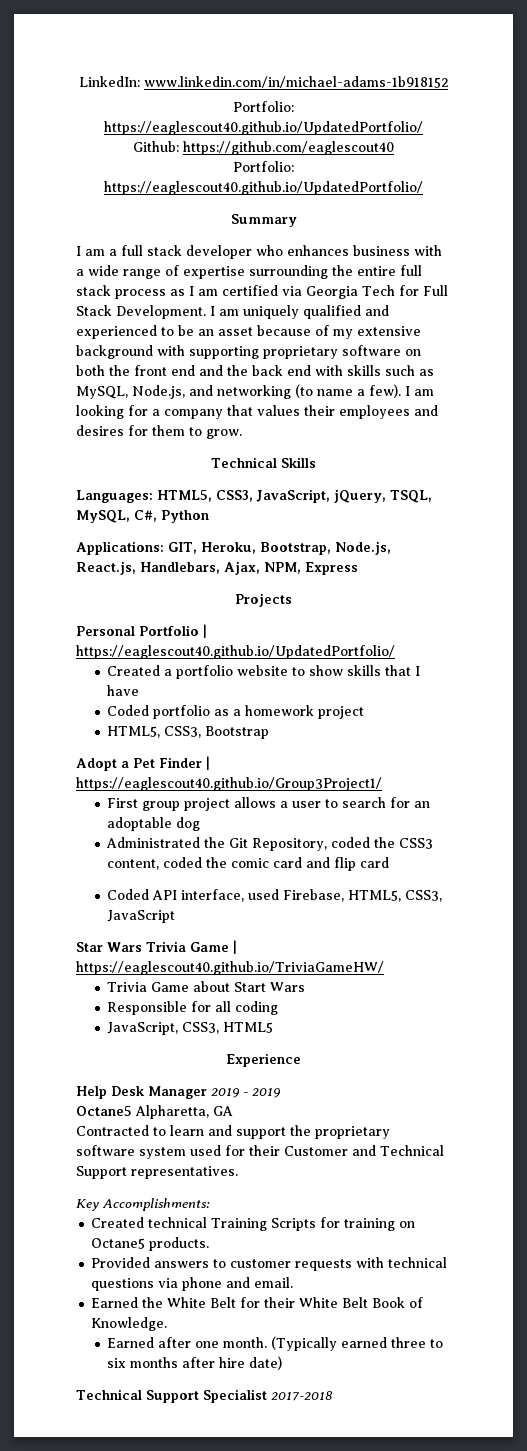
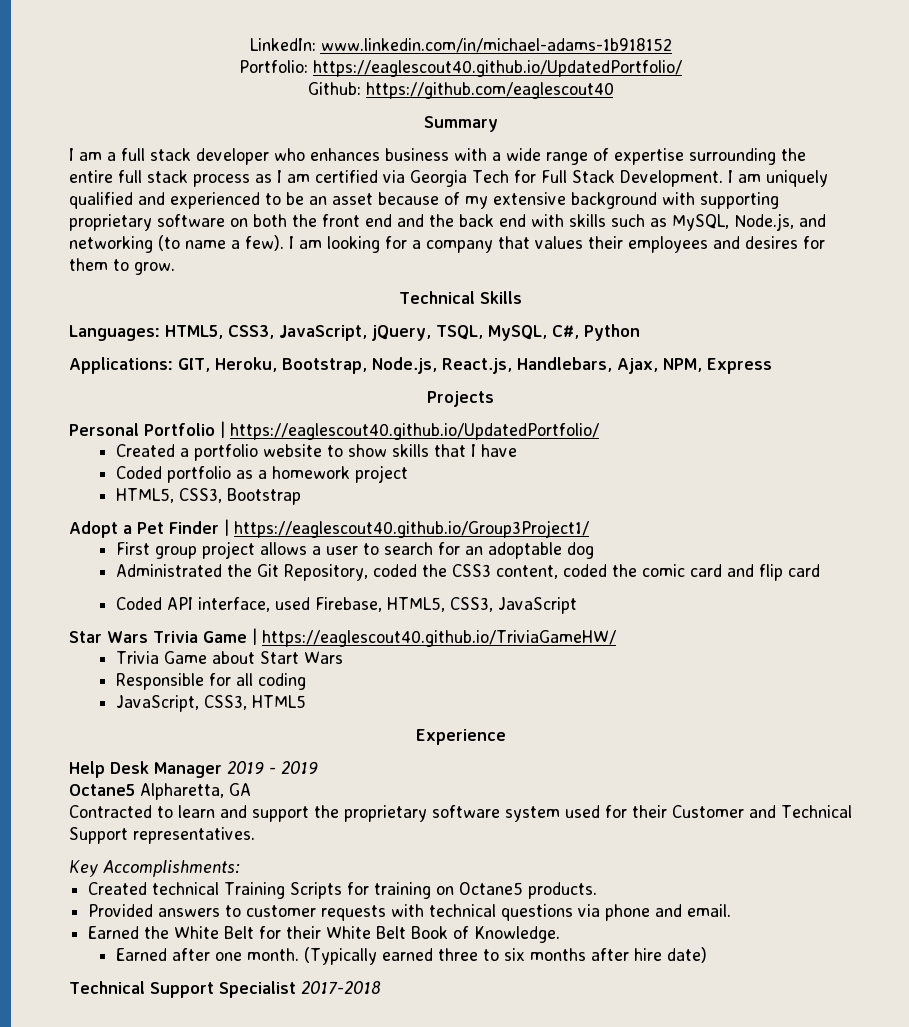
[233,161,294,172] [104,181,423,195] // Portfolio: https://eaglescout40.github.io/UpdatedPortfolio/ -> (614, 90) none

